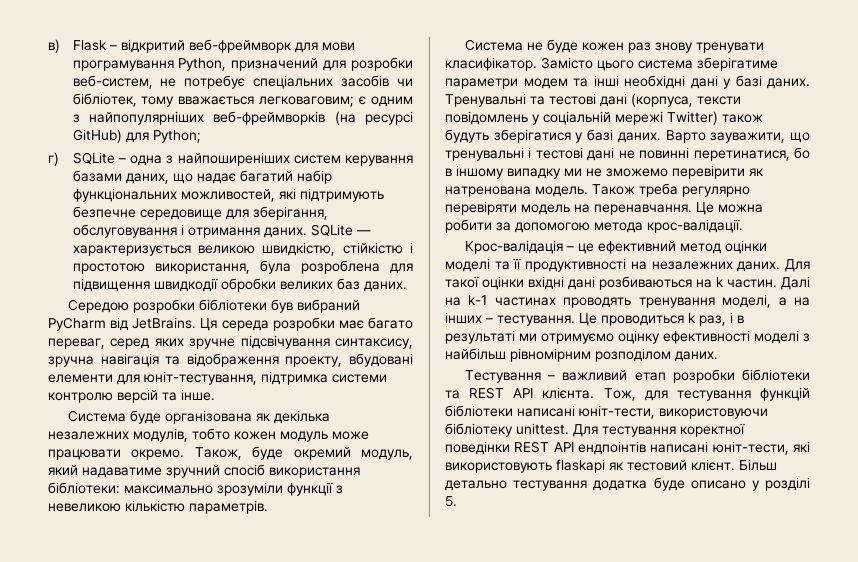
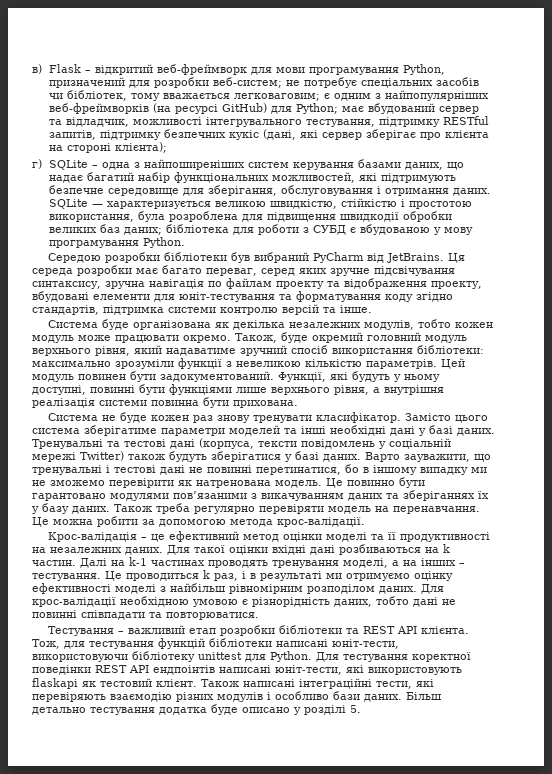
[72,75,153,89] веб-систем, -> [213,77,283,88] веб-систем;
(201, 136) none -> [342,103,480,114] [49,116,490,127] [49,129,490,140] [49,142,168,153] має вбудований сервер та відладчик, можливості інтегрувального тестування, підтримку RESTful запитів, підтримку безпечних кукіс (дані, які сервер зберігає про клієнта на стороні клієнта);
[363,281,407,292] даних. -> [124,224,474,235] [49,237,186,248] даних; бібліотека для роботи з СУБД є вбудованою у мову програмування Python.
(159, 360) none -> [208,278,324,289] по файлам проекту
[144,371,257,385] юніт-тестування, -> [179,291,453,302] [32,305,99,315] юніт-тестування та форматування коду згідно стандартів,
[361,449,413,460] модуль, -> [367,332,467,343] [32,346,130,356] головний модуль верхнього рівня,
(268, 507) none -> [441,358,465,369] [32,371,440,382] [32,384,444,395] [32,397,298,408] Цей модуль повинен бути задокументований. Функції, які будуть у ньому доступні, повинні бути функціями лише верхнього рівня, а внутрішня реалізація системи повинна бути прихована.
[523,78,568,89] модем -> [229,425,280,436] моделей
(588, 191) none -> [326,477,425,488] [32,490,489,501] [32,503,110,514] Це повинно бути гарантовано модулями пов’язаними з викачуванням даних та зберіганнях їх у базу даних.
(718, 356) none -> [421,584,444,594] [32,596,456,607] [32,610,259,620] Для крос-валідації необхідною умовою є різнорідність даних, тобто дані не повинні співпадати та повторюватися.
[516,423,569,435] unittest. -> [198,651,312,662] unittest для Python.
(735, 465) none -> [201,678,434,689] [32,691,402,702] Також написані інтеграційні тести, які перевіряють взаємодію різних модулів і особливо бази даних.

